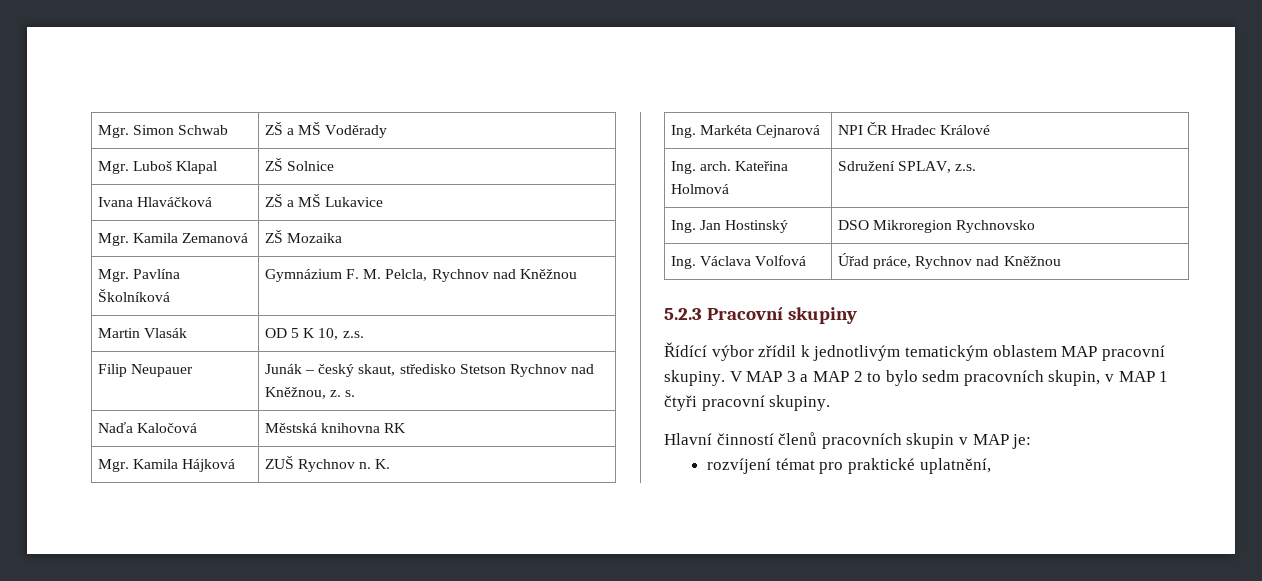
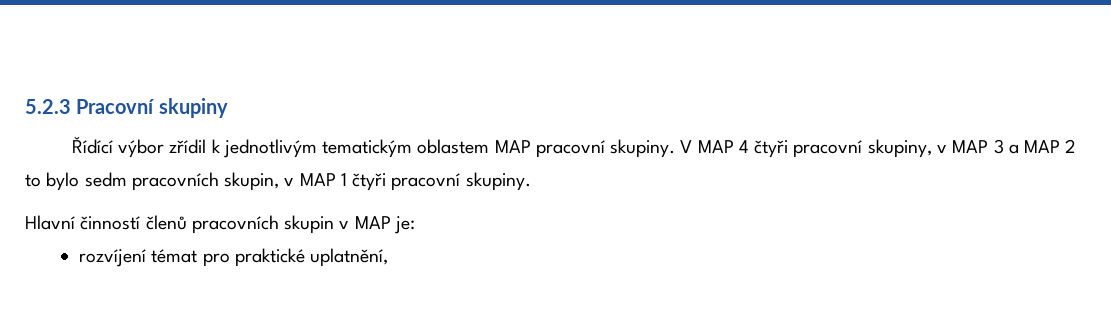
[97,125,229,138] [264,122,388,138] [97,161,218,174] [264,158,335,171] [97,197,213,207] [264,194,384,207] [97,233,249,246] [264,230,343,243] [97,269,181,282] [97,289,170,302] [264,269,577,282] [97,328,188,338] [264,328,364,340] [97,364,194,377] [264,364,595,377] [264,387,356,399] [97,422,198,433] [264,423,407,433] [97,459,236,472] [264,456,391,472] [670,125,821,138] [837,122,991,135] [670,161,789,174] [670,184,729,194] [837,161,977,173] [670,220,789,233] [837,220,1036,233] [670,255,807,269] [837,253,1061,269] Mgr. Simon Schwab | ZŠ a MŠ Voděrady // Mgr. Luboš Klapal | ZŠ Solnice // Ivana Hlaváčková | ZŠ a MŠ Lukavice // Mgr. Kamila Zemanová | ZŠ Mozaika // Mgr. Pavlína Školníková | Gymnázium F. M. Pelcla, Rychnov nad Kněžnou // Martin Vlasák | OD 5 K 10, z.s. // Filip Neupauer | Junák – český skaut, středisko Stetson Rychnov nad Kněžnou, z. s. // Naďa Kaločová | Městská knihovna RK // Mgr. Kamila Hájková | ZUŠ Rychnov n. K. // Ing. Markéta Cejnarová | NPI ČR Hradec Králové // Ing. arch. Kateřina Holmová | Sdružení SPLAV, z.s. // Ing. Jan Hostinský | DSO Mikroregion Rychnovsko // Ing. Václava Volfová | Úřad práce, Rychnov nad Kněžnou // -> (25, 106) none
(783, 376) none -> [738,139,989,158] 4 čtyři pracovní skupiny, v MAP

